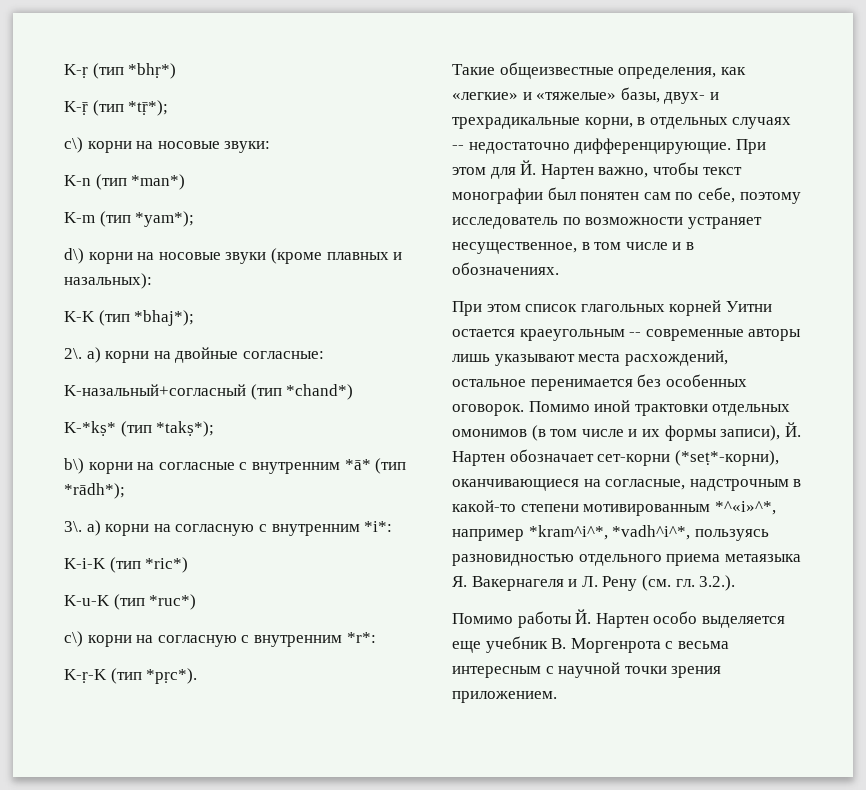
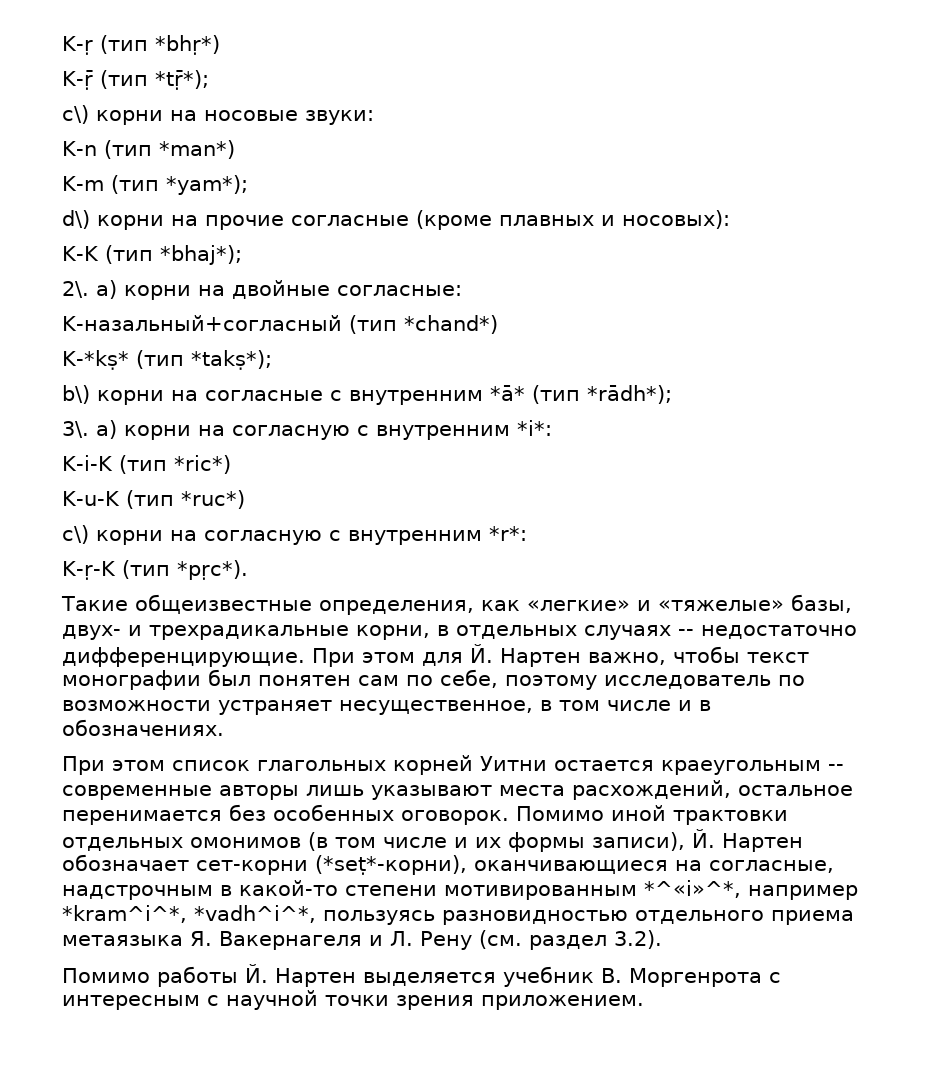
[158,252,267,264] носовые звуки -> [205,215,409,230] прочие согласные
[64,273,152,289] назальных): -> [622,210,730,229] носовых):
[675,575,736,591] гл. 3.2.). -> [529,930,662,950] раздел 3.2).
[653,611,785,628] [452,641,481,653] особо выделяется еще -> [363,972,496,986] выделяется
[677,641,729,649] весьма -> (781, 977) none

